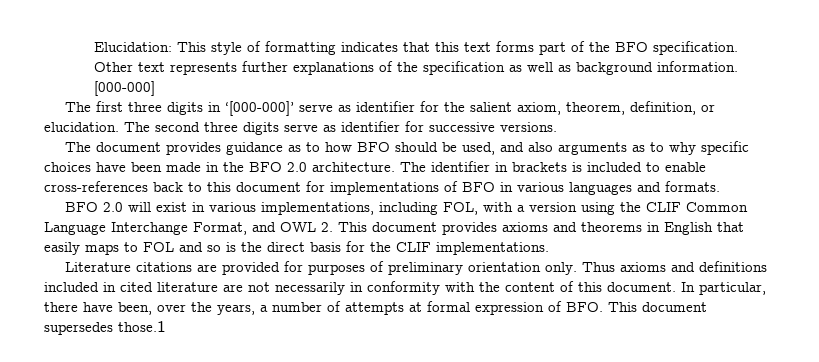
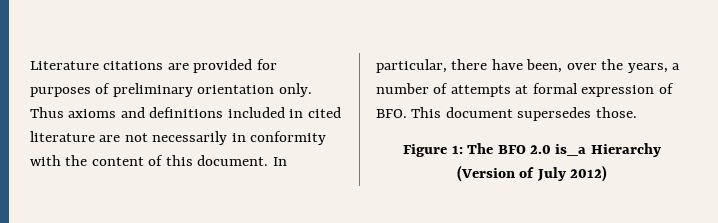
[94,41,739,55] [94,61,739,75] [94,81,156,96] [65,101,716,116] [44,121,557,135] [65,141,750,155] [44,161,706,172] [44,181,720,195] [65,202,749,215] [44,222,744,235] [44,241,549,255] Elucidation: This style of formatting indicates that this text forms part of the BFO specification. Other text represents further explanations of the specification as well as background information. [000-000] // The first three digits in ‘[000-000]’ serve as identifier for the salient axiom, theorem, definition, or elucidation. The second three digits serve as identifier for successive versions. // The document provides guidance as to how BFO should be used, and also arguments as to why specific choices have been made in the BFO 2.0 architecture. The identifier in brackets is included to enable cross-references back to this document for implementations of BFO in various languages and formats. // BFO 2.0 will exist in various implementations, including FOL, with a version using the CLIF Common Language Interchange Format, and OWL 2. This document provides axioms and theorems in English that easily maps to FOL and so is the direct basis for the CLIF implementations. // -> (30, 65) none
[118,321,166,332] those.1 -> [595,107,637,118] [403,143,661,157] [456,165,608,182] those. // Figure 1: The BFO 2.0 is_a Hierarchy (Version of July 2012)

